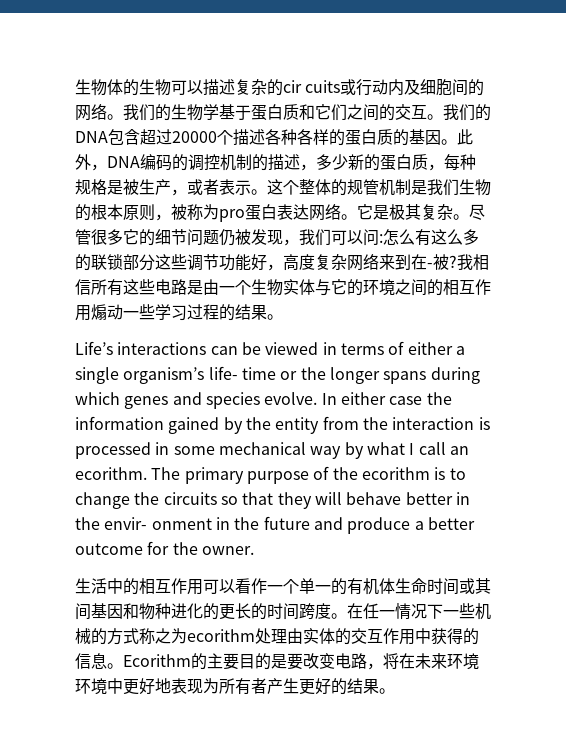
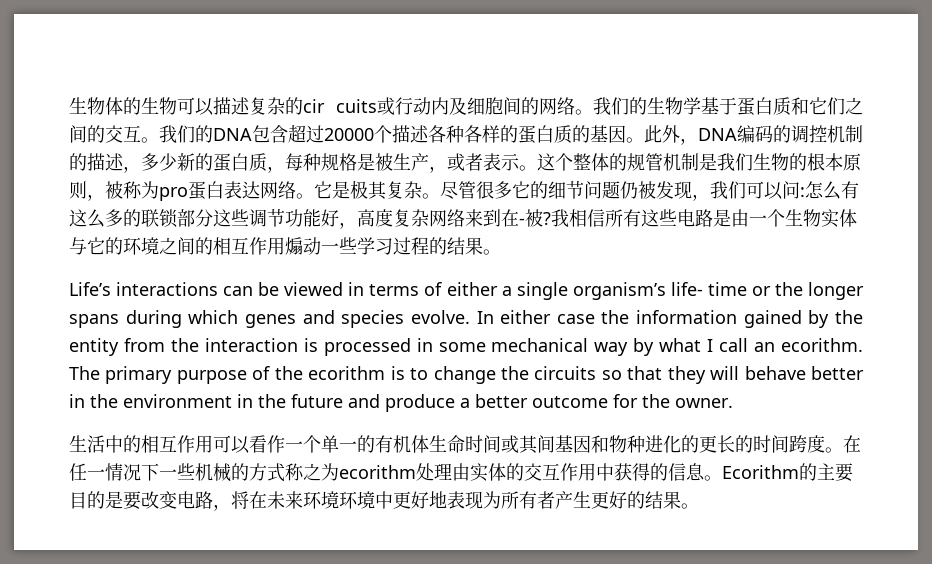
[104,517,212,530] envir- onment -> [123,394,232,408] environment

